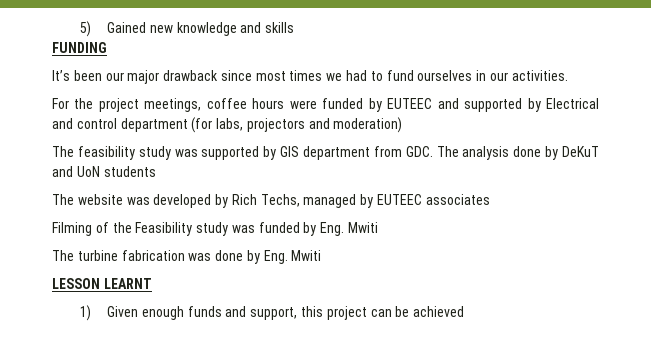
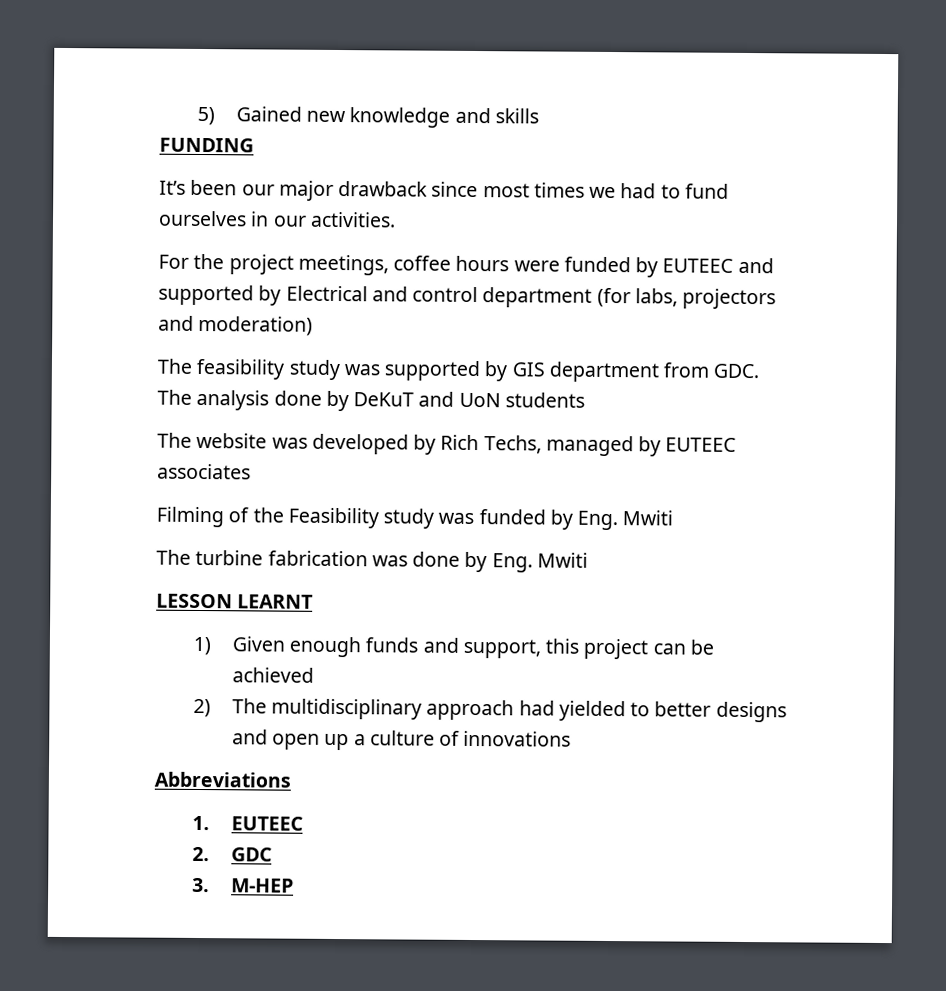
(465, 311) none -> [193,698,787,723] [231,729,572,751] [154,771,291,788] [192,815,303,831] [192,846,272,862] [192,877,294,893] // 2) The multidisciplinary approach had yielded to better designs and open up a culture of innovations // Abbreviations // 1. EUTEEC // 2. GDC // 3. M-HEP

